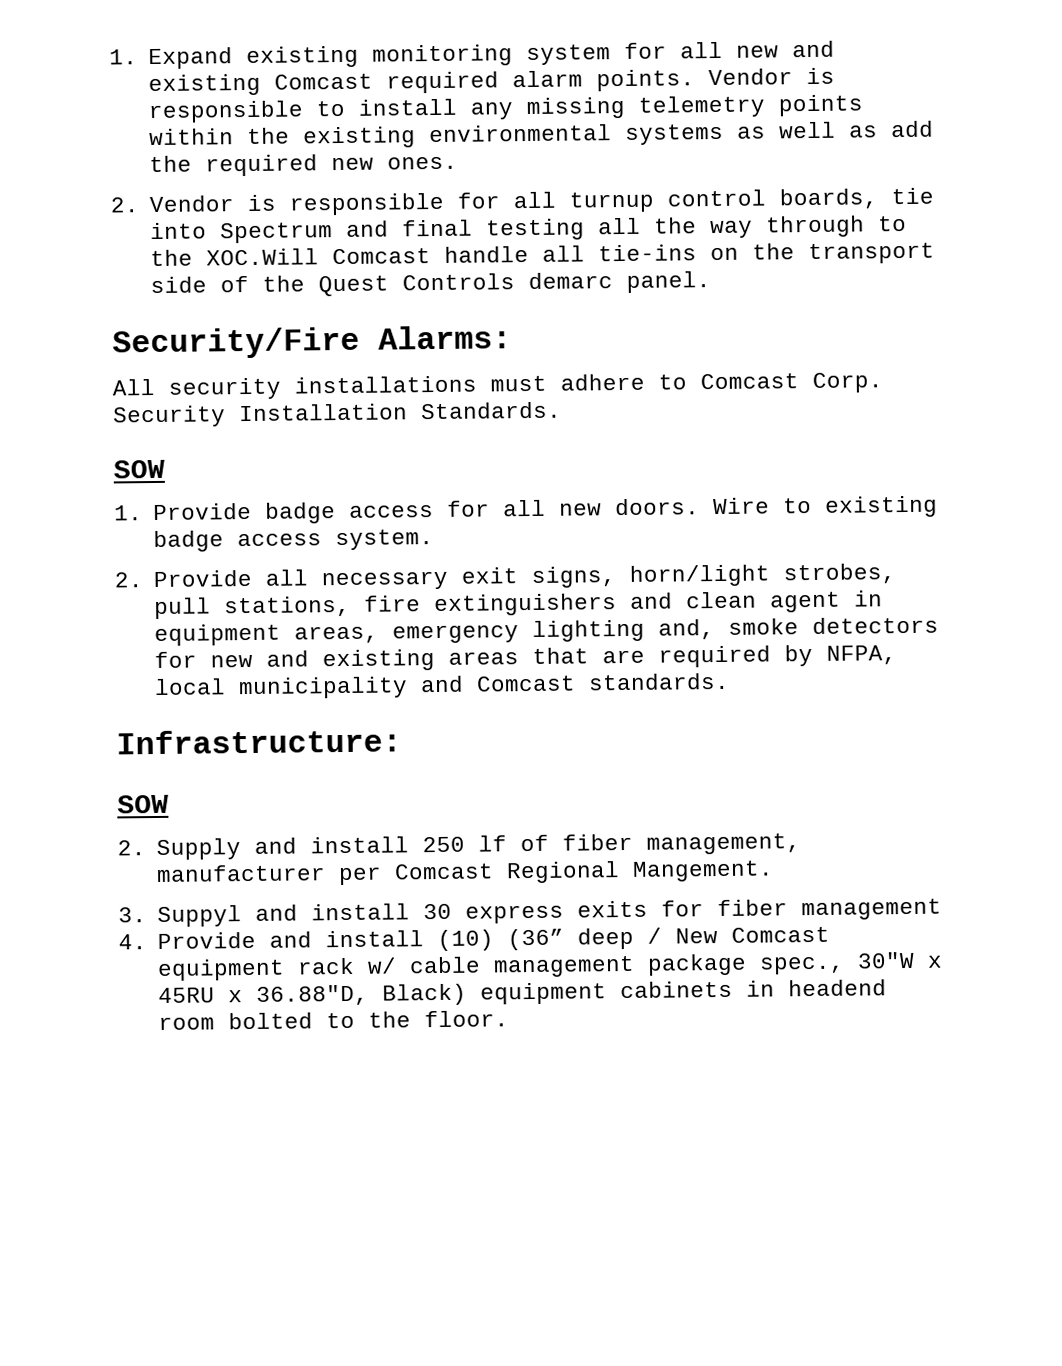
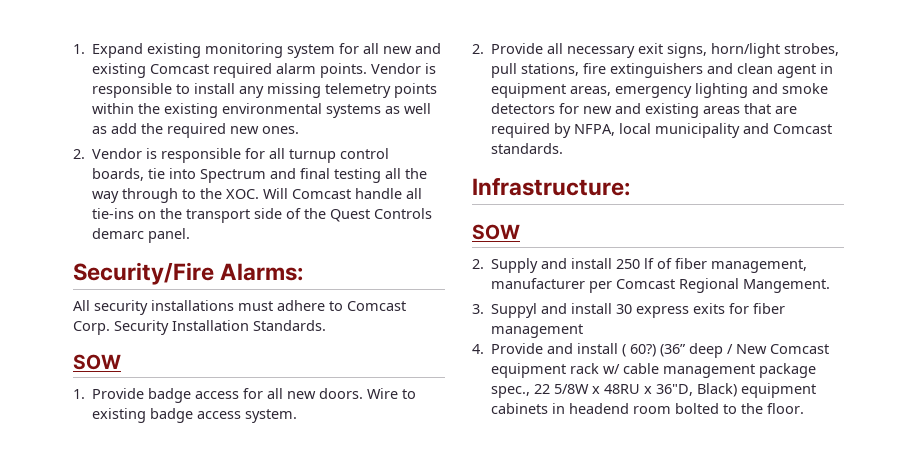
[206,248,320,266] XOC.Will -> [226,188,289,199] XOC. Will
[658,619,716,640] and, -> [752,83,779,94] and
[437,929,495,952] (10) -> [622,344,657,357] ( 60?)
[857,951,944,969] [158,984,370,1006] 30"W x 45RU x 36.88"D, -> [534,384,694,396] 22 5/8W x 48RU x 36"D,

